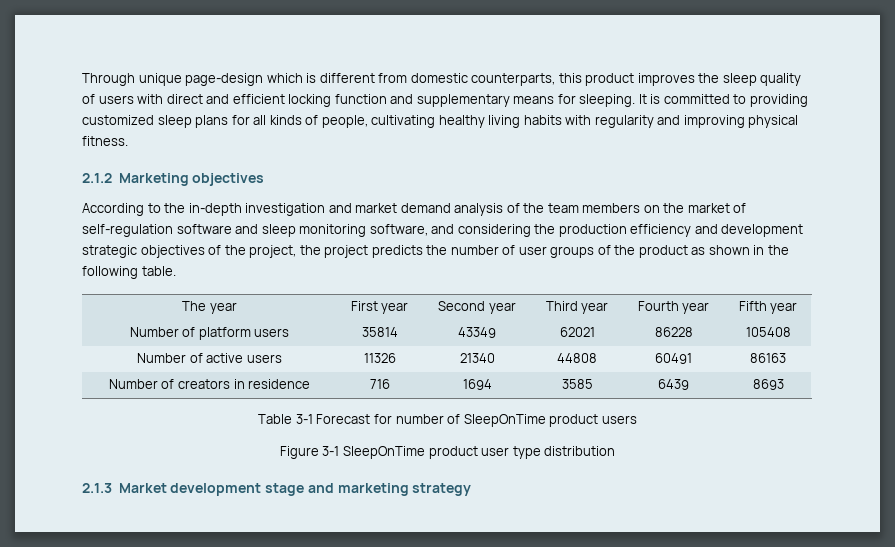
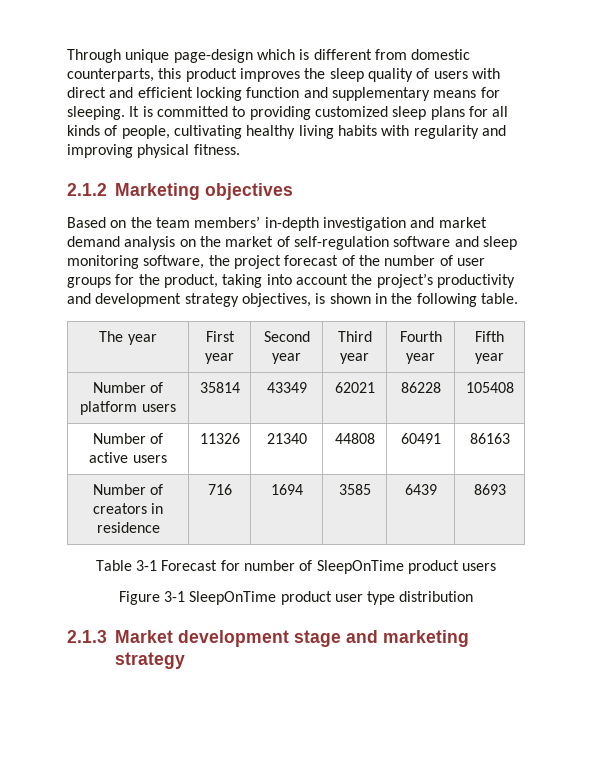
[82,203,186,216] According to the -> [67,216,261,228] Based on the team members’
[506,203,641,213] of the team members -> (176, 243) none
[431,224,804,237] [82,245,423,258] and considering the production efficiency and development strategic objectives of the project, the project predicts -> [208,255,355,269] the project forecast of
[597,245,706,258] of the product as -> [115,273,515,288] [67,293,326,307] for the product, taking into account the project’s productivity and development strategy objectives, is

